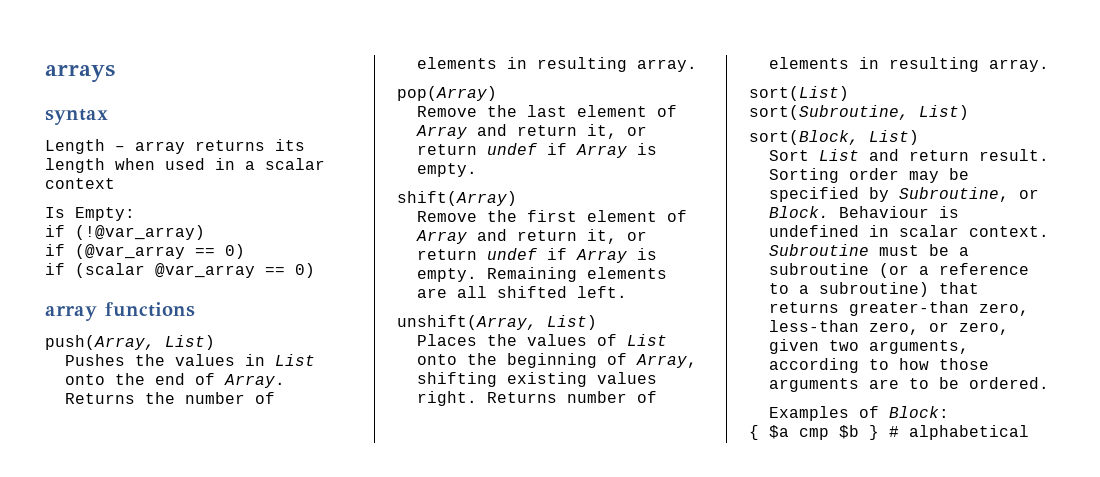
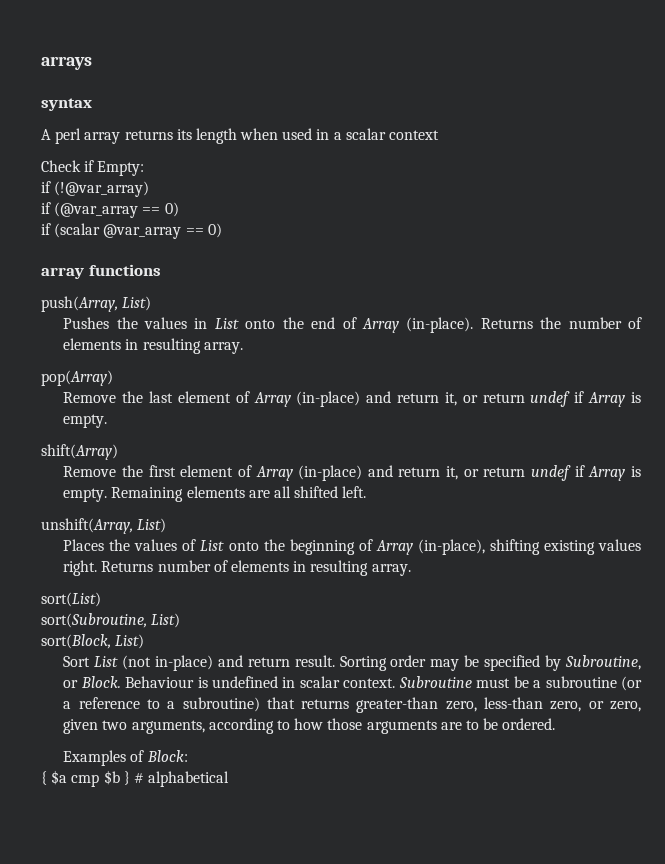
[45,139,125,154] Length – -> [41,128,82,144] A perl
[45,207,65,218] Is -> [41,160,95,172] Check if
[224,374,286,388] Array. -> [361,317,474,333] Array (in-place).
(468, 132) none -> [296,391,361,407] (in-place)
(468, 237) none -> [298,465,363,481] (in-place)
[636,354,698,368] Array, -> [375,539,485,555] Array (in-place),
(860, 155) none -> [122,655,213,671] (not in-place)

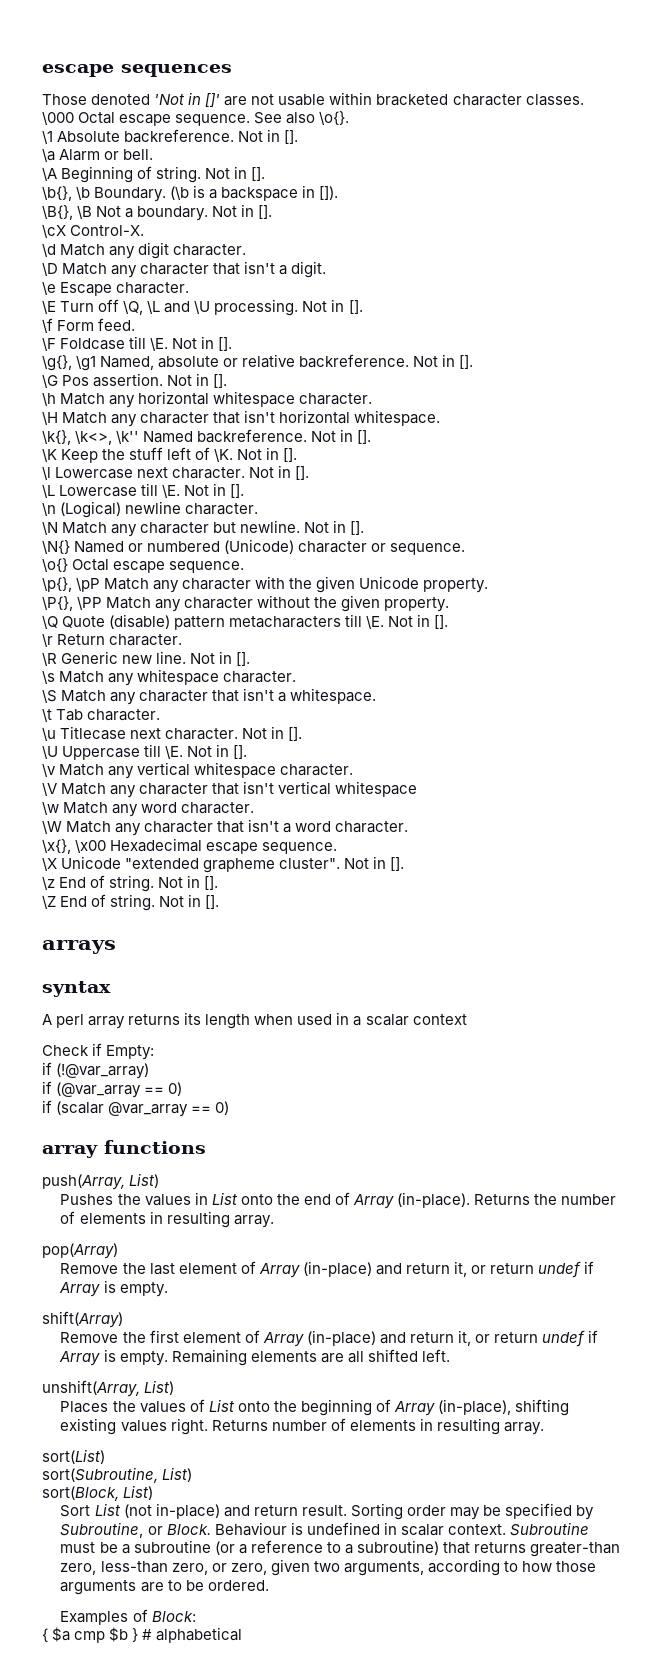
(41, 63) none -> [42,64,232,77] [42,92,584,107] [42,111,350,126] [42,129,299,144] [42,148,154,162] [42,166,266,183] [42,185,339,202] [42,204,273,221] [42,224,145,238] [42,242,247,259] [42,261,327,278] [42,281,190,296] [42,299,363,316] [42,318,136,333] [42,336,233,351] [42,354,474,371] [42,373,228,388] [42,391,373,408] [42,410,441,427] [42,429,372,445] [42,447,298,463] [42,465,310,480] [42,483,245,498] [42,501,259,518] [42,520,365,537] [42,539,466,555] [42,558,245,573] [42,576,489,593] [42,595,450,612] [42,614,449,630] [42,633,183,647] [42,651,251,666] [42,669,297,686] [42,688,377,705] [42,708,161,722] [42,726,303,741] [42,744,248,760] [42,762,354,779] [42,781,418,798] [42,801,255,817] [42,819,409,836] [42,838,338,854] [42,856,405,873] [42,875,219,892] [42,894,220,911] escape sequences // Those denoted 'Not in []' are not usable within bracketed character classes. // \000 Octal escape sequence. See also \o{}. // \1 Absolute backreference. Not in []. // \a Alarm or bell. // \A Beginning of string. Not in []. // \b{}, \b Boundary. (\b is a backspace in []). // \B{}, \B Not a boundary. Not in []. // \cX Control-X. // \d Match any digit character. // \D Match any character that isn't a digit. // \e Escape character. // \E Turn off \Q, \L and \U processing. Not in []. // \f Form feed. // \F Foldcase till \E. Not in []. // \g{}, \g1 Named, absolute or relative backreference. Not in []. // \G Pos assertion. Not in []. // \h Match any horizontal whitespace character. // \H Match any character that isn't horizontal whitespace. // \k{}, \k<>, \k'' Named backreference. Not in []. // \K Keep the stuff left of \K. Not in []. // \l Lowercase next character. Not in []. // \L Lowercase till \E. Not in []. // \n (Logical) newline character. // \N Match any character but newline. Not in []. // \N{} Named or numbered (Unicode) character or sequence. // \o{} Octal escape sequence. // \p{}, \pP Match any character with the given Unicode property. // \P{}, \PP Match any character without the given property. // \Q Quote (disable) pattern metacharacters till \E. Not in []. // \r Return character. // \R Generic new line. Not in []. // \s Match any whitespace character. // \S Match any character that isn't a whitespace. // \t Tab character. // \u Titlecase next character. Not in []. // \U Uppercase till \E. Not in []. // \v Match any vertical whitespace character. // \V Match any character that isn't vertical whitespace // \w Match any word character. // \W Match any character that isn't a word character. // \x{}, \x00 Hexadecimal escape sequence. // \X Unicode "extended grapheme cluster". Not in []. // \z End of string. Not in []. // \Z End of string. Not in []. //

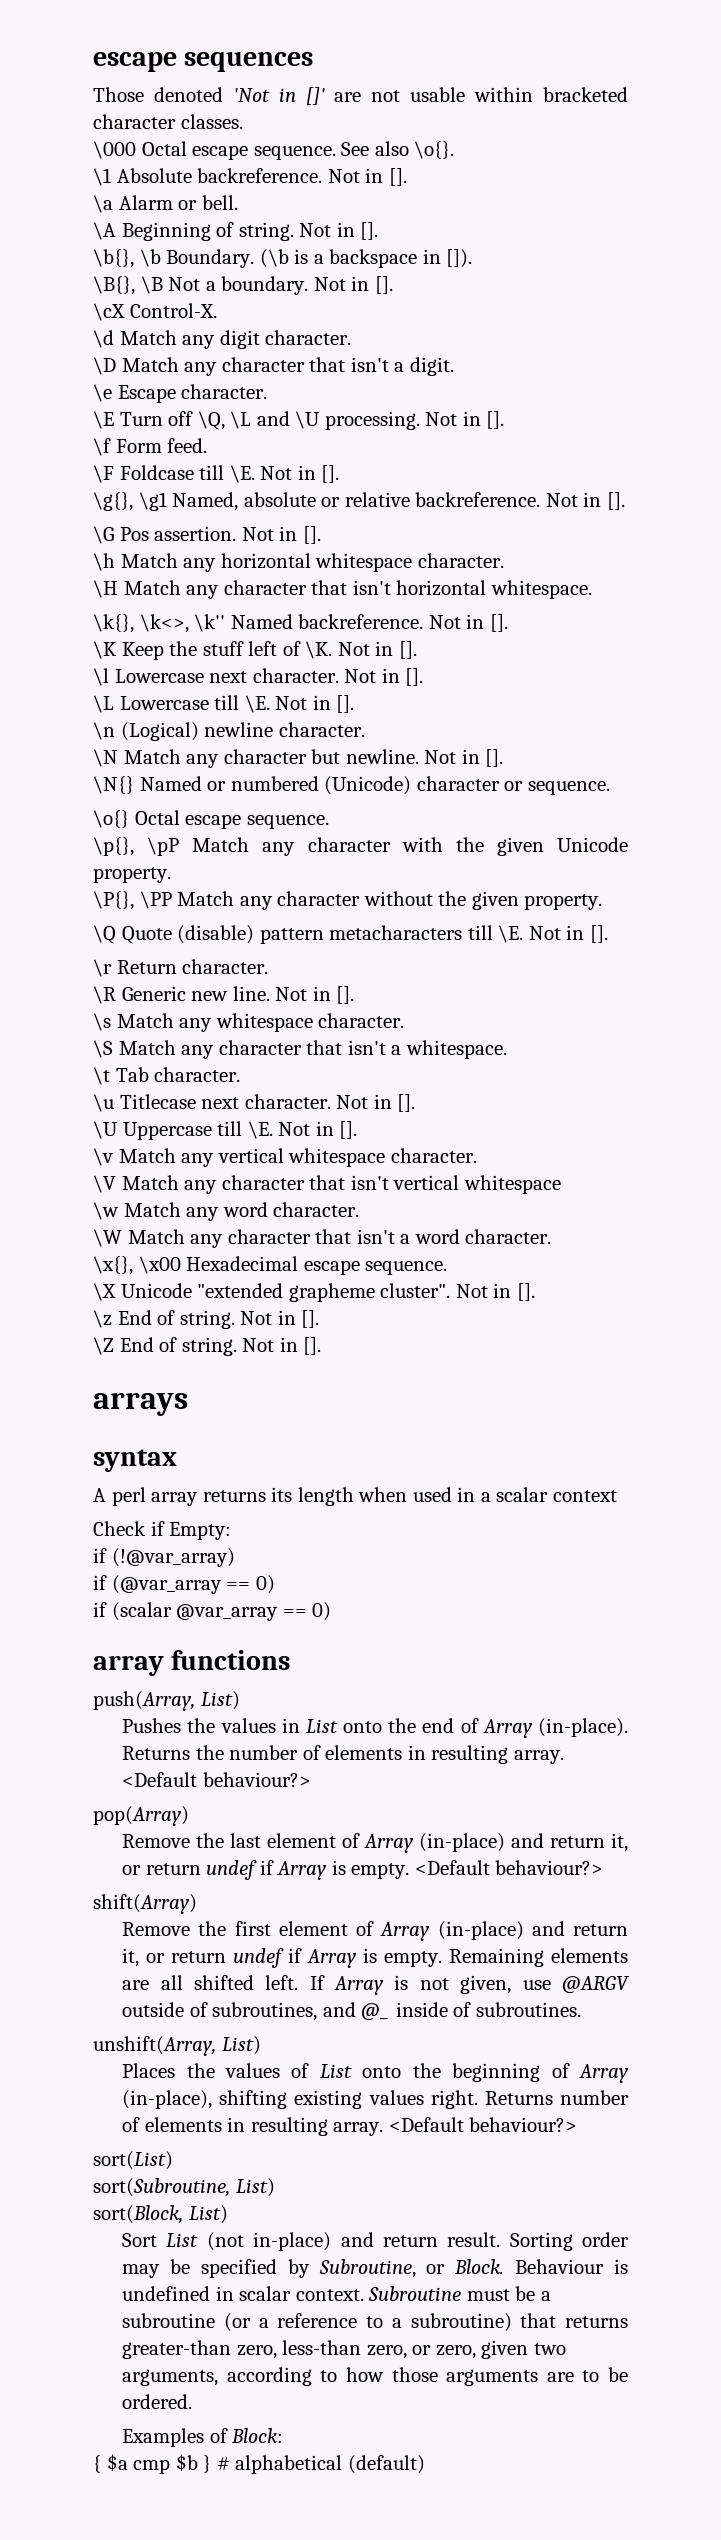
(274, 1221) none -> [122,1772,311,1787] <Default behaviour?>
(168, 1289) none -> [414,1860,604,1875] <Default behaviour?>
(450, 1355) none -> [309,1975,630,1995] [122,2002,581,2021] If Array is not given, use @ARGV outside of subroutines, and @_ inside of subroutines.
(544, 1428) none -> [388,2117,578,2132] <Default behaviour?>
(243, 1635) none -> [347,2455,425,2474] (default)

